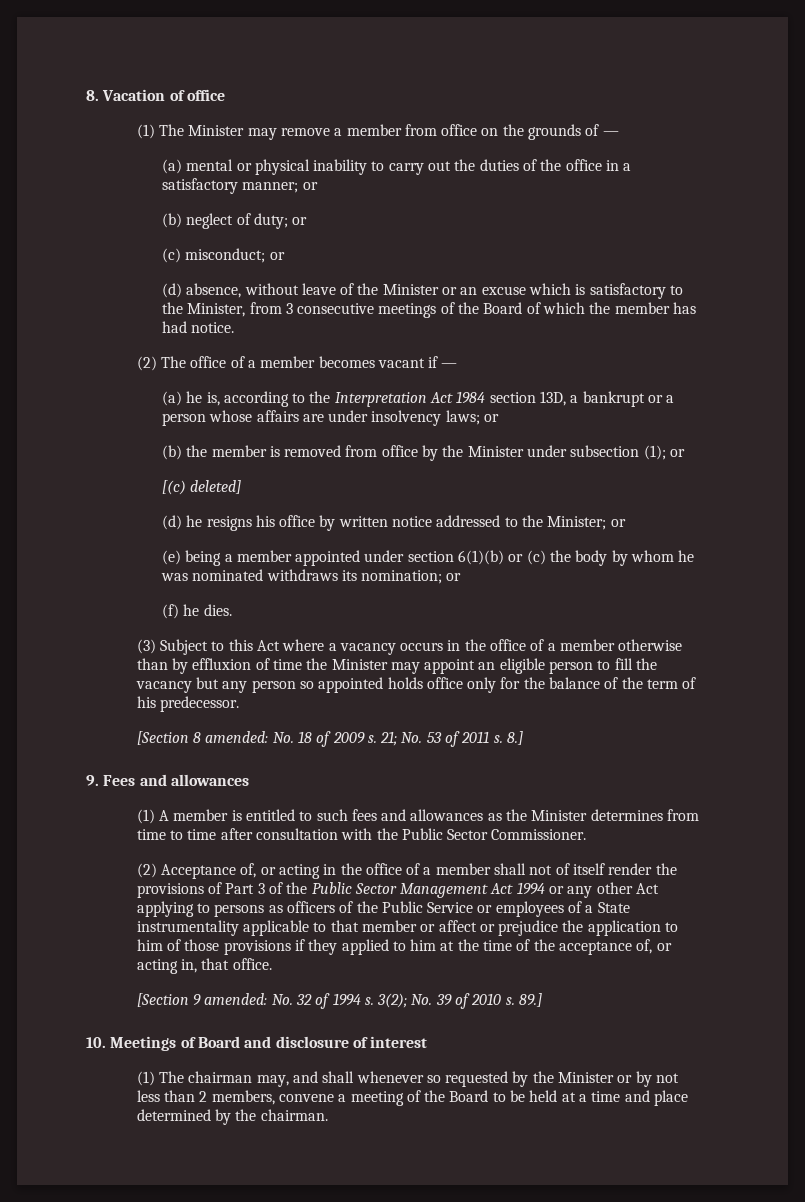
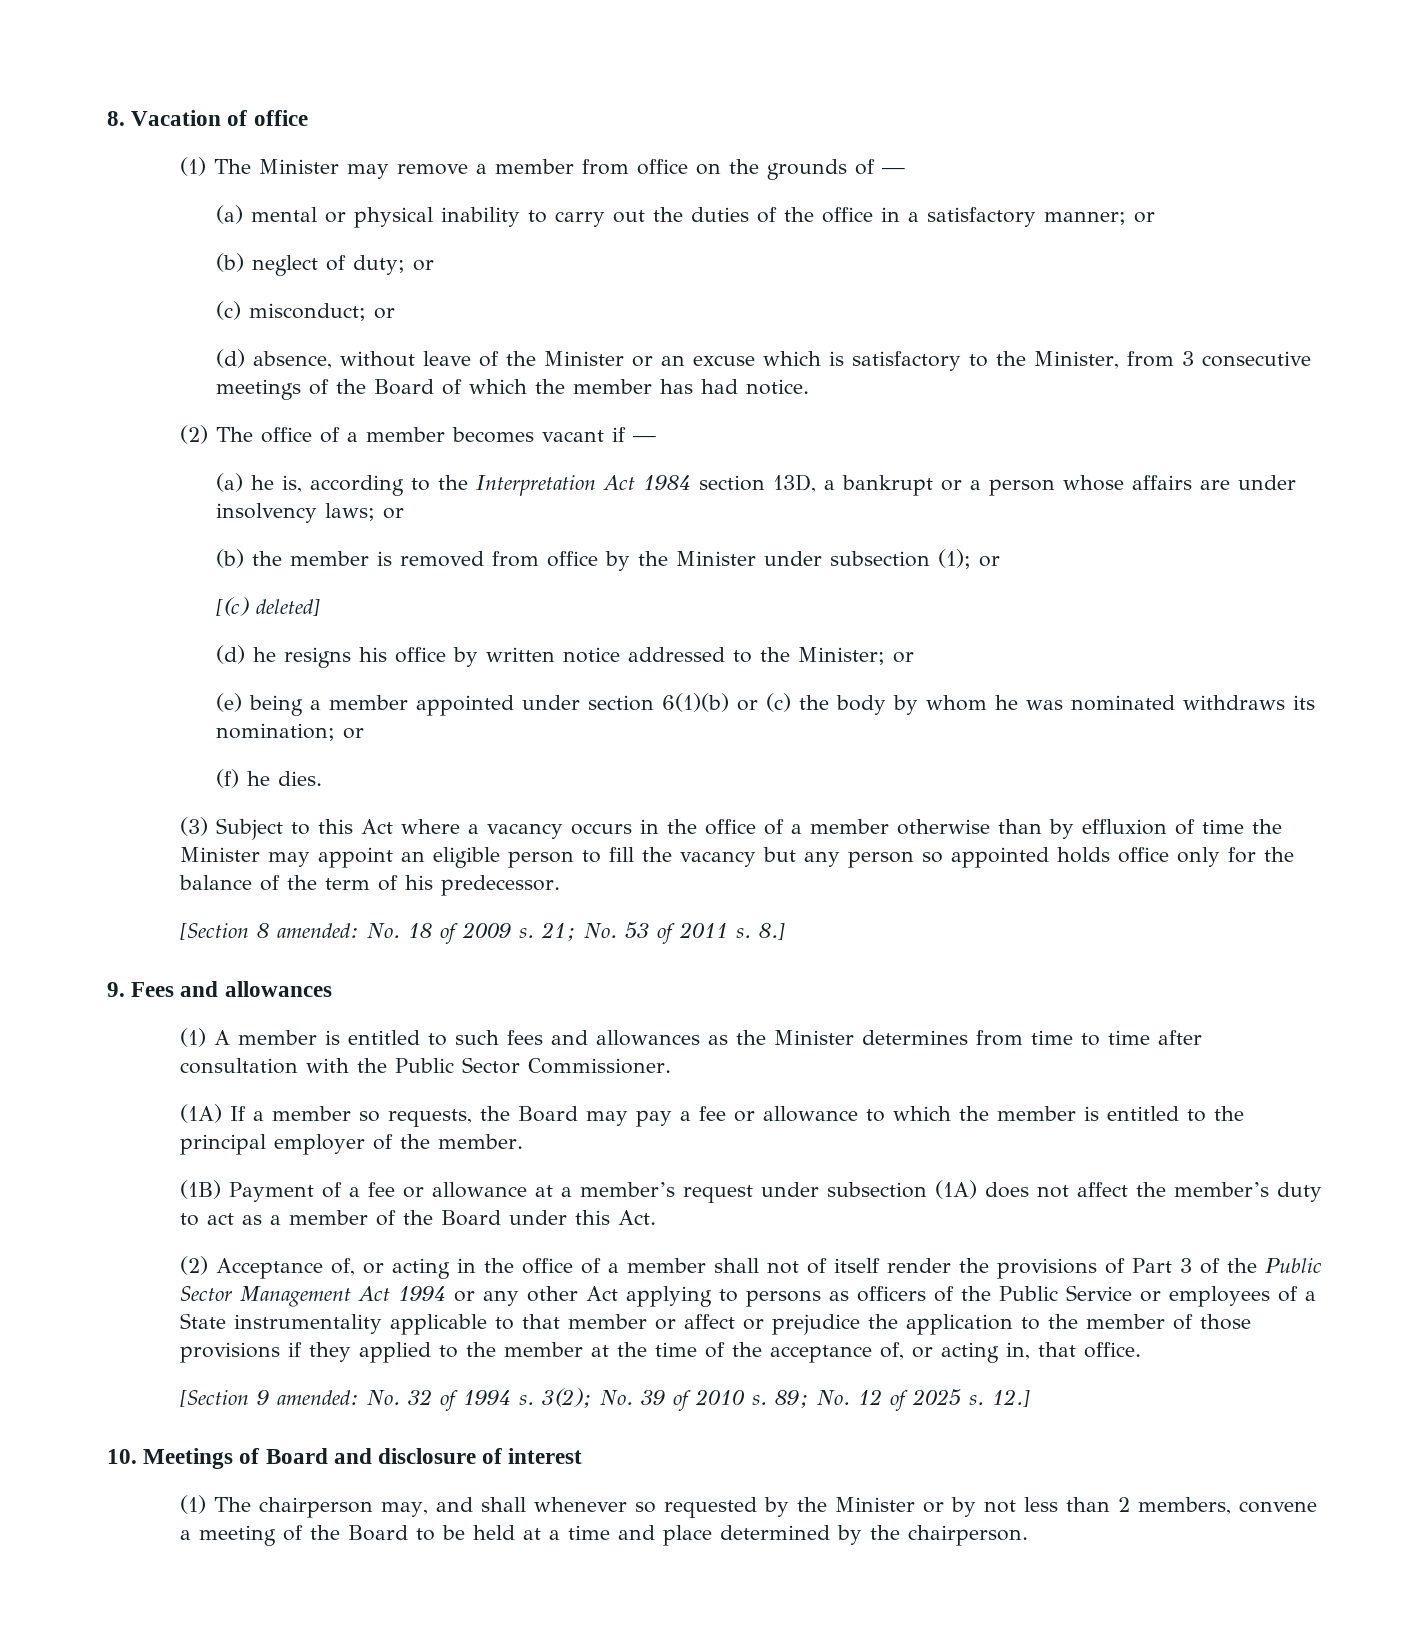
(587, 834) none -> [179,1104,1244,1127] [179,1134,523,1155] [179,1180,1322,1203] [179,1210,656,1226] // (1A) If a member so requests, the Board may pay a fee or allowance to which the member is entitled to the principal employer of the member. // (1B) Payment of a fee or allowance at a member’s request under subsection (1A) does not affect the member’s duty to act as a member of the Board under this Act.
[136,939,163,951] him -> [1047,1314,1165,1329] the member
[410,939,437,951] him -> [465,1342,583,1357] the member
[519,993,543,1007] 89.] -> [774,1389,1030,1411] 89; No. 12 of 2025 s. 12.]
[188,1071,253,1083] chairman -> [258,1497,373,1518] chairperson
[260,1109,328,1121] chairman. -> [907,1525,1028,1546] chairperson.

